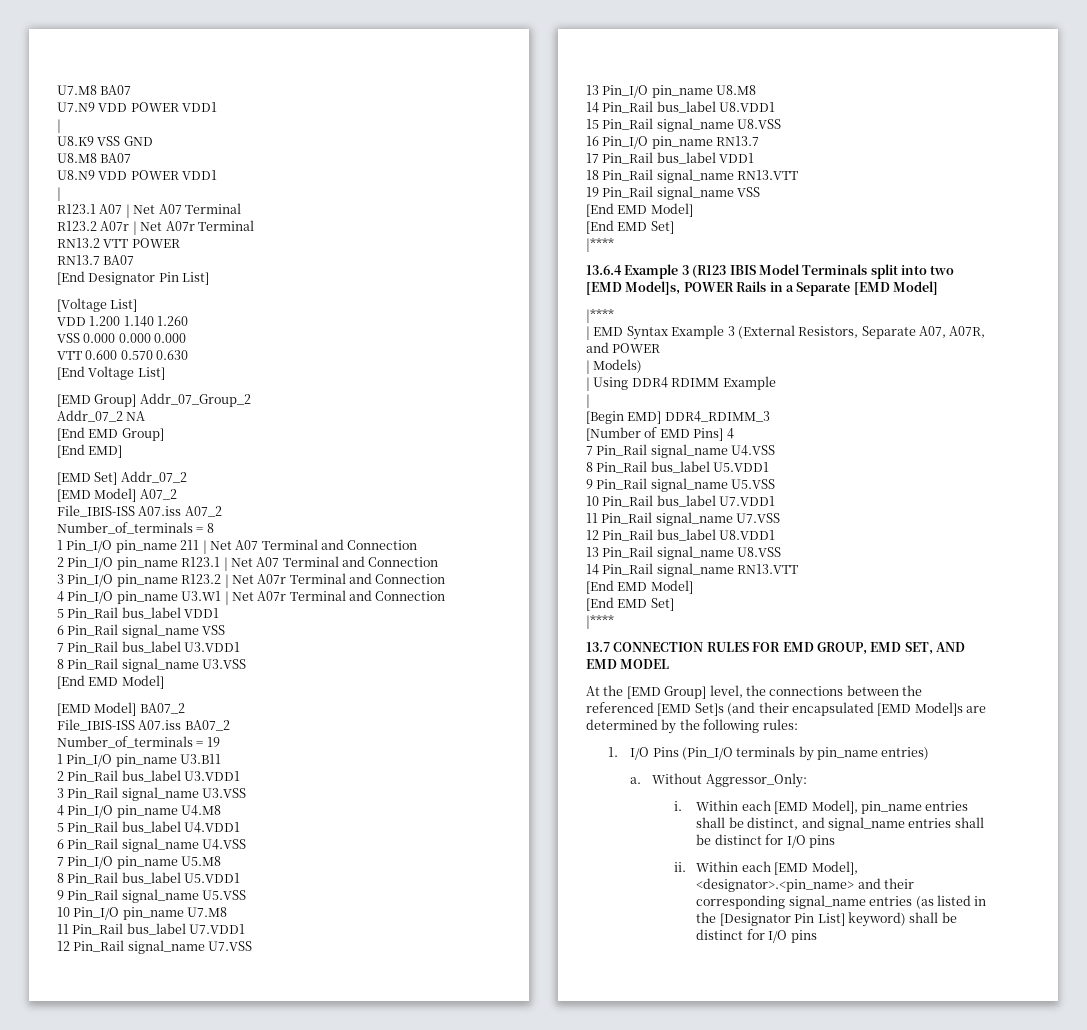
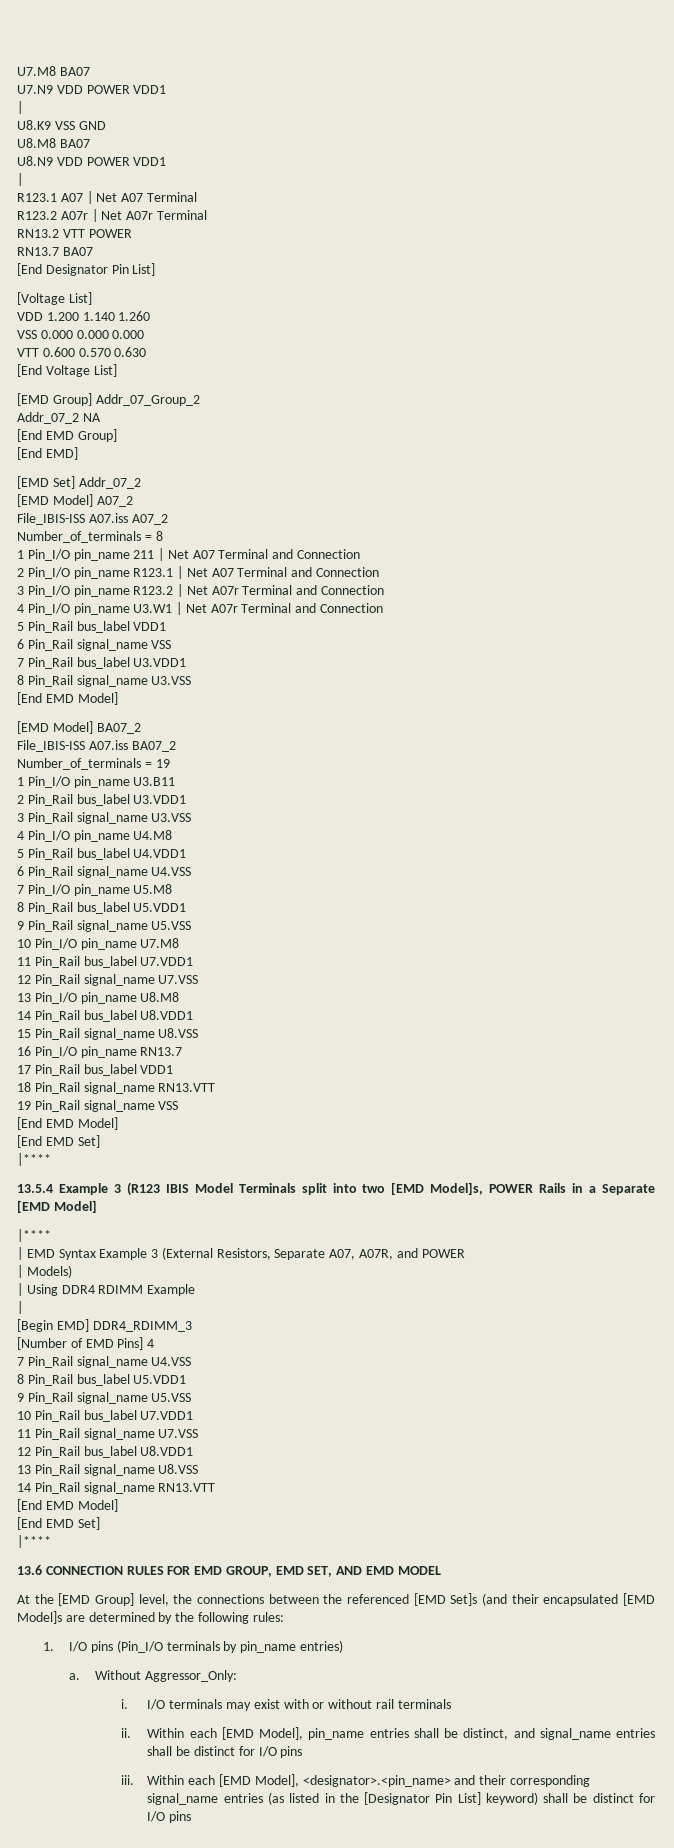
[586,265,622,275] 13.6.4 -> [17,1184,53,1193] 13.5.4
[586,642,610,652] 13.7 -> [17,1565,42,1575] 13.6
[652,747,679,757] Pins -> [90,1641,113,1653] pins
(683, 806) none -> [147,1699,451,1711] [121,1728,132,1738] I/O terminals may exist with or without rail terminals // ii.
[674,862,687,872] ii. -> [121,1775,135,1785] iii.

